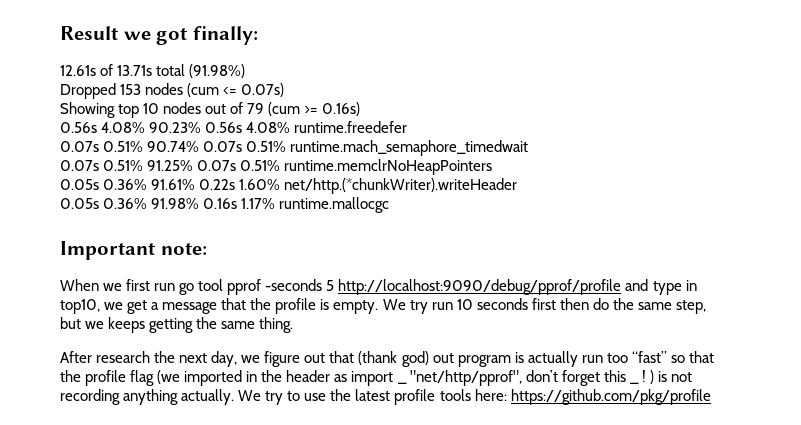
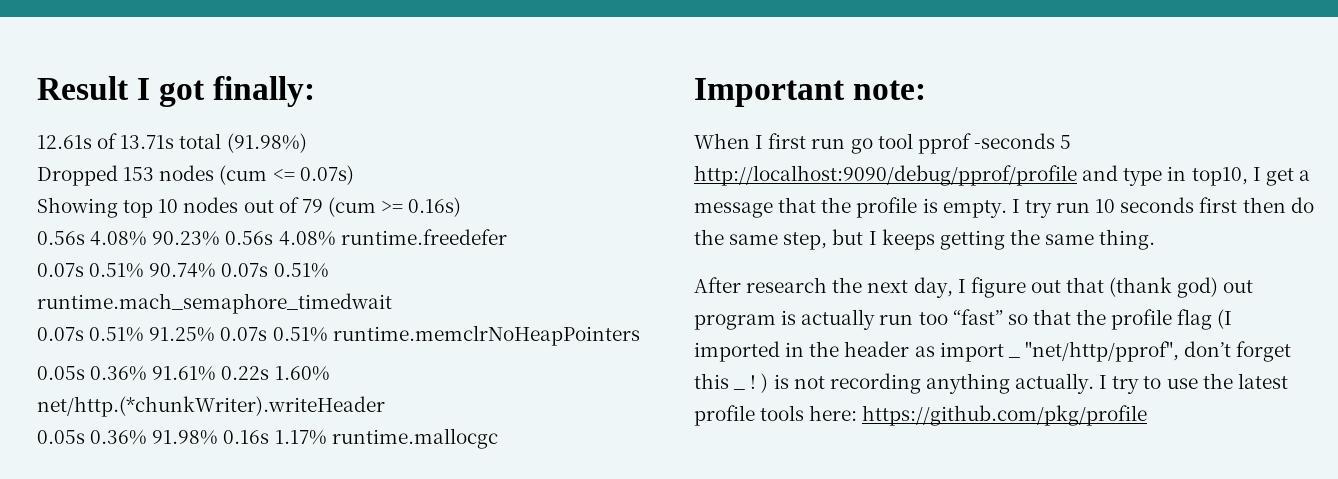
[123,31,151,40] we -> [137,78,151,100] I
[103,283,123,291] we -> [755,135,764,149] I
[104,302,124,310] we -> [1252,167,1261,181] I
[382,299,406,310] We -> [1011,199,1020,213] I
[85,321,105,329] we -> [868,231,877,245] I
[241,355,261,363] we -> [957,279,966,293] I
[157,370,181,384] (we -> [1217,309,1233,329] (I
[238,390,262,401] We -> [1099,375,1108,389] I

